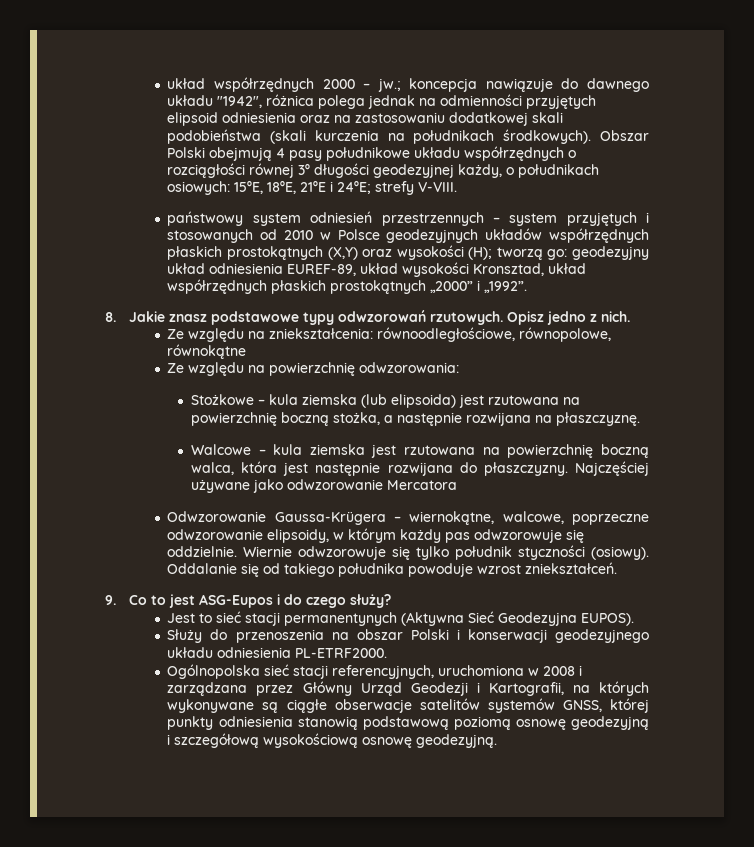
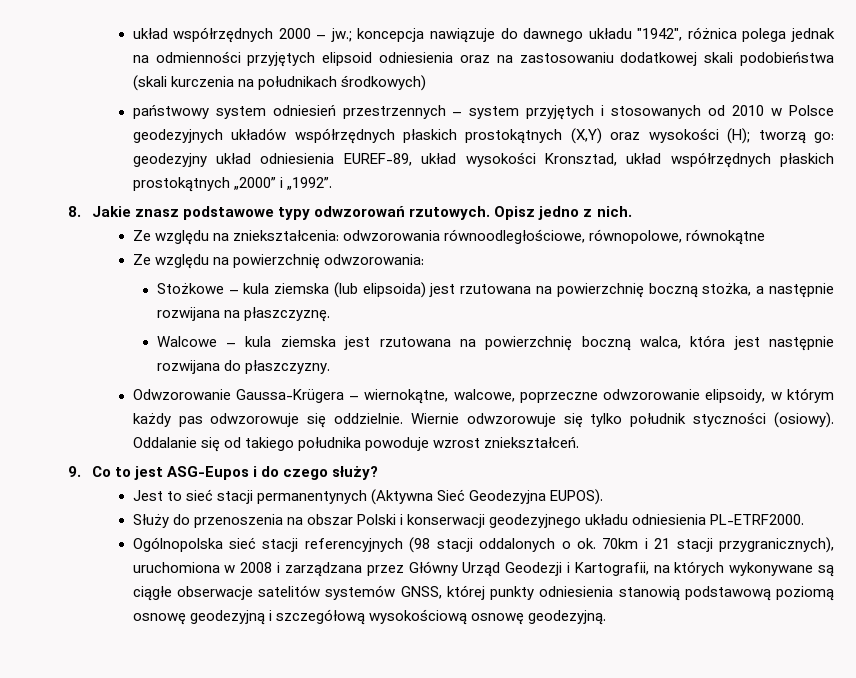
[503,129,649,144] [167,146,577,161] [167,163,600,178] [167,180,458,195] środkowych). Obszar Polski obejmują 4 pasy południkowe układu współrzędnych o rozciągłości równej 3º długości geodezyjnej każdy, o południkach osiowych: 15ºE, 18ºE, 21ºE i 24ºE; strefy V-VIII. -> [340,75,426,91] środkowych)
(374, 333) none -> [342,230,440,241] odwzorowania
[575,461,649,476] [190,479,457,493] Najczęściej używane jako odwzorowanie Mercatora -> (330, 367) none
[332,665,435,679] referencyjnych, -> [304,537,834,553] referencyjnych (98 stacji oddalonych o ok. 70km i 21 stacji przygranicznych),

